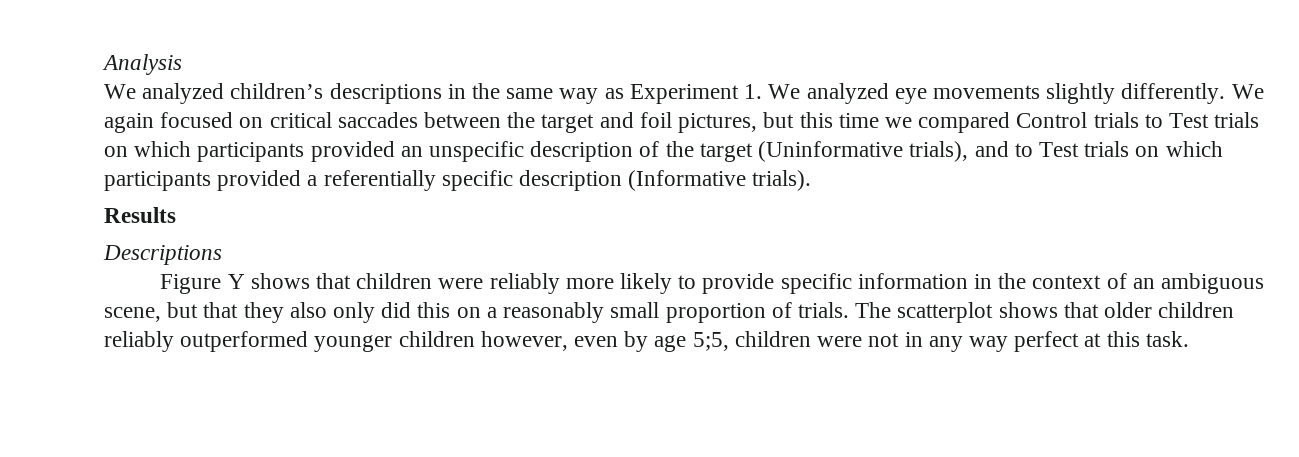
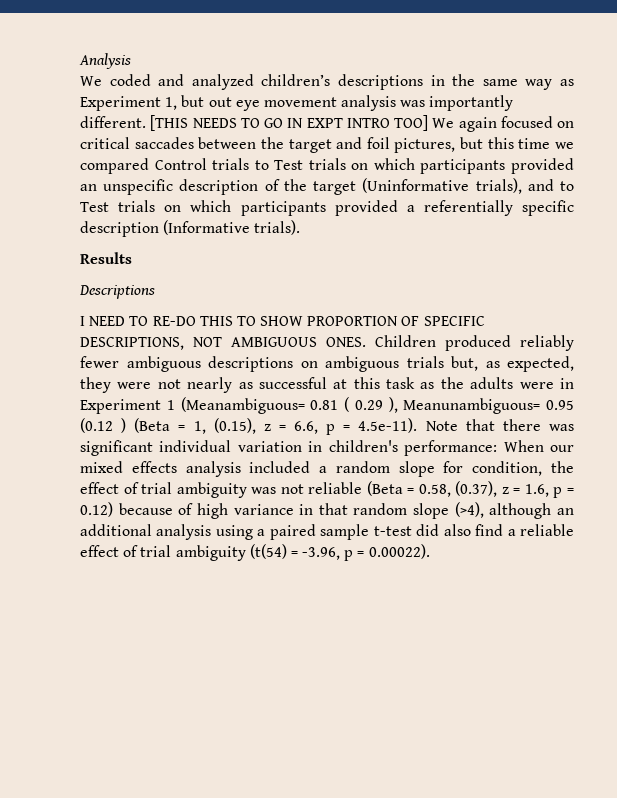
(136, 91) none -> [109,74,185,86] coded and
[744,83,1226,104] 1. We analyzed eye movements slightly differently. -> [165,95,514,111] [80,115,428,131] 1, but out eye movement analysis was importantly different. [THIS NEEDS TO GO IN EXPT INTRO TOO]
[160,273,1265,294] [104,302,1235,323] [104,331,1189,352] Figure Y shows that children were reliably more likely to provide specific information in the context of an ambiguous scene, but that they also only did this on a reasonably small proportion of trials. The scatterplot shows that older children reliably outperformed younger children however, even by age 5;5, children were not in any way perfect at this task. -> [80,316,485,326] [80,335,574,351] [80,356,574,372] [80,377,574,393] [80,397,574,414] [80,418,574,435] [80,440,574,456] [80,461,574,477] [80,481,574,498] [80,502,574,519] [80,524,574,540] [80,544,430,561] I NEED TO RE-DO THIS TO SHOW PROPORTION OF SPECIFIC DESCRIPTIONS, NOT AMBIGUOUS ONES. Children produced reliably fewer ambiguous descriptions on ambiguous trials but, as expected, they were not nearly as successful at this task as the adults were in Experiment 1 (Meanambiguous= 0.81 ( 0.29 ), Meanunambiguous= 0.95 (0.12 ) (Beta = 1, (0.15), z = 6.6, p = 4.5e-11). Note that there was significant individual variation in children's performance: When our mixed effects analysis included a random slope for condition, the effect of trial ambiguity was not reliable (Beta = 0.58, (0.37), z = 1.6, p = 0.12) because of high variance in that random slope (>4), although an additional analysis using a paired sample t-test did also find a reliable effect of trial ambiguity (t(54) = -3.96, p = 0.00022).

